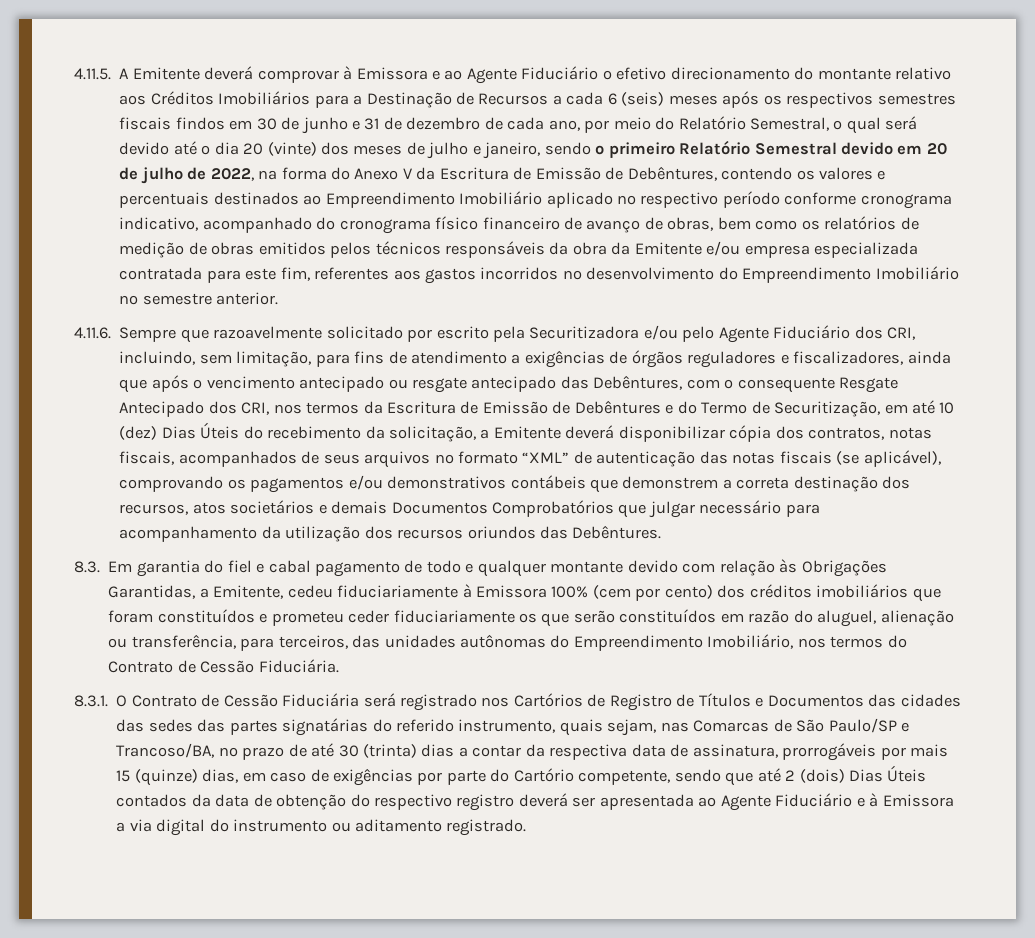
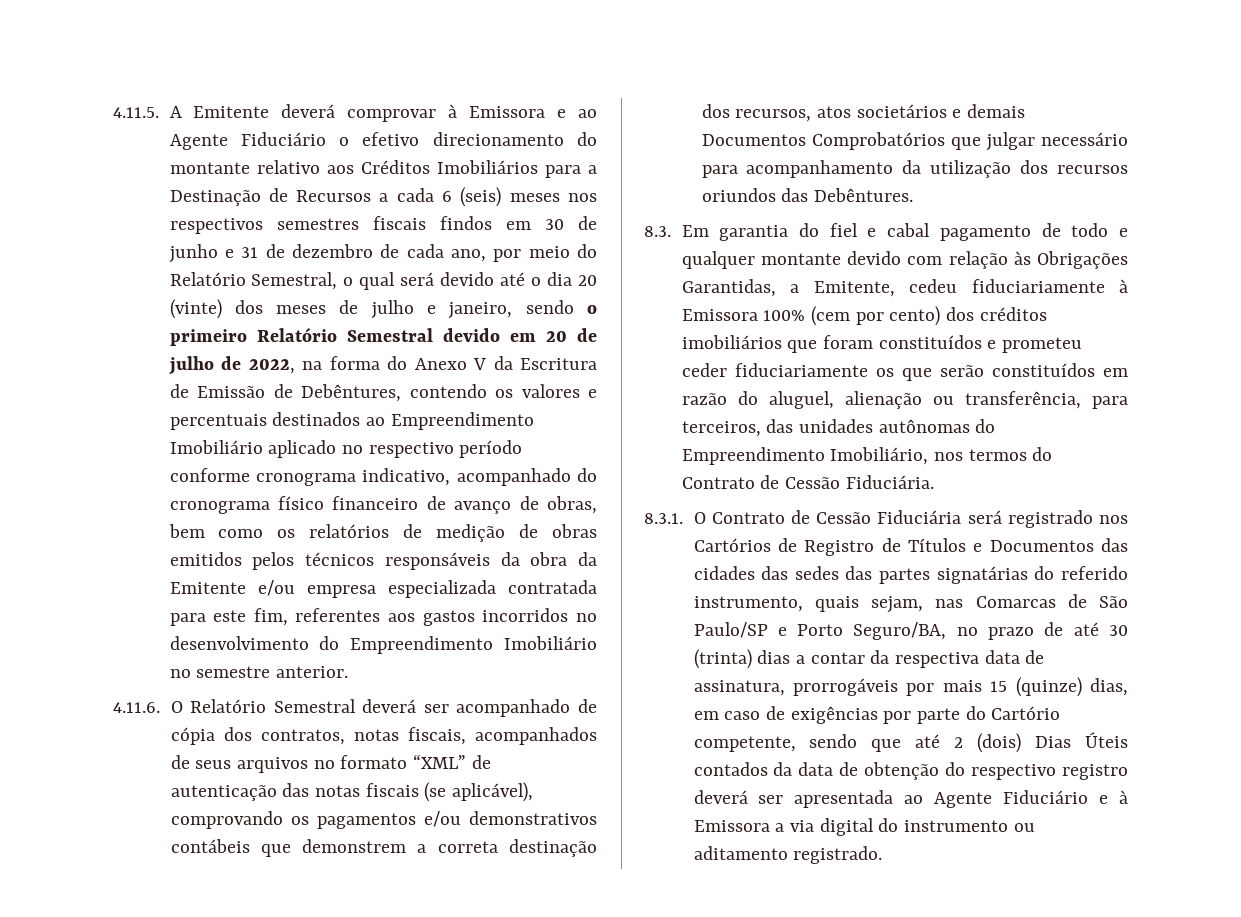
[722,91,782,108] após os -> [568,193,597,202] nos
[119,325,916,343] [119,350,951,368] [119,375,899,393] [119,400,955,417] [119,422,725,442] Sempre que razoavelmente solicitado por escrito pela Securitizadora e/ou pelo Agente Fiduciário dos CRI, incluindo, sem limitação, para fins de atendimento a exigências de órgãos reguladores e fiscalizadores, ainda que após o vencimento antecipado ou resgate antecipado das Debêntures, com o consequente Resgate Antecipado dos CRI, nos termos da Escritura de Emissão de Debêntures e do Termo de Securitização, em até 10 (dez) Dias Úteis do recebimento da solicitação, a Emitente deverá disponibilizar -> [170,699,597,717] O Relatório Semestral deverá ser acompanhado de
[116,743,215,758] Trancoso/BA, -> [797,622,947,640] Porto Seguro/BA,

